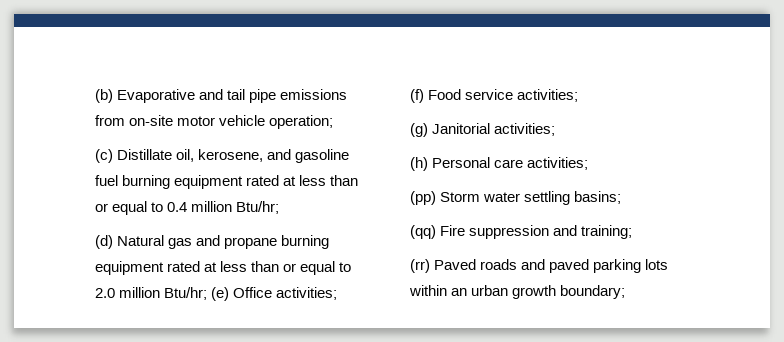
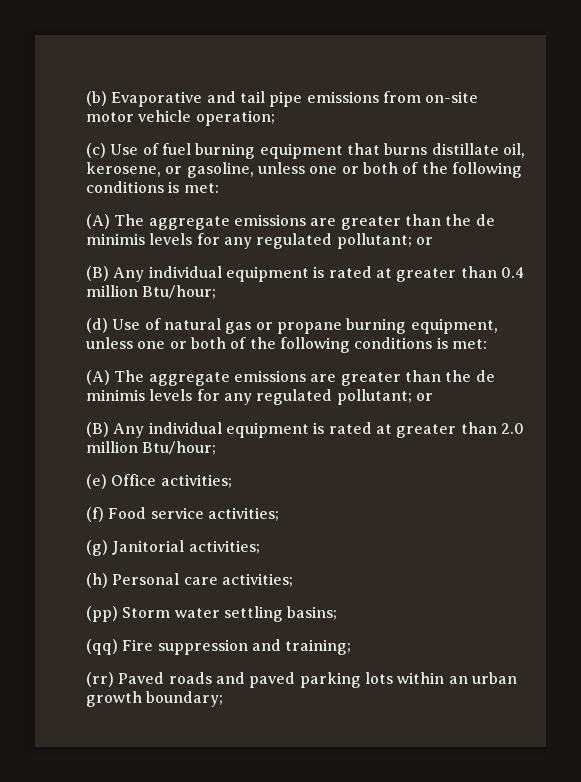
[117,149,350,163] [95,175,359,189] [95,201,164,215] Distillate oil, kerosene, and gasoline fuel burning equipment rated at less than or equal to -> [110,143,525,159] [86,162,522,178] [86,181,219,193] [86,214,495,230] [86,233,433,249] [86,266,497,282] Use of fuel burning equipment that burns distillate oil, kerosene, or gasoline, unless one or both of the following conditions is met: // (A) The aggregate emissions are greater than the de minimis levels for any regulated pollutant; or // (B) Any individual equipment is rated at greater than
[236,201,280,214] Btu/hr; -> [142,285,217,299] Btu/hour;
[117,235,330,249] [95,261,352,275] Natural gas and propane burning equipment rated at less than or equal to -> [112,318,498,334] [86,337,487,353] [86,370,495,386] [86,389,433,405] [86,422,497,438] Use of natural gas or propane burning equipment, unless one or both of the following conditions is met: // (A) The aggregate emissions are greater than the de minimis levels for any regulated pollutant; or // (B) Any individual equipment is rated at greater than
[164,287,208,300] Btu/hr; -> [142,441,217,455] Btu/hour; //

